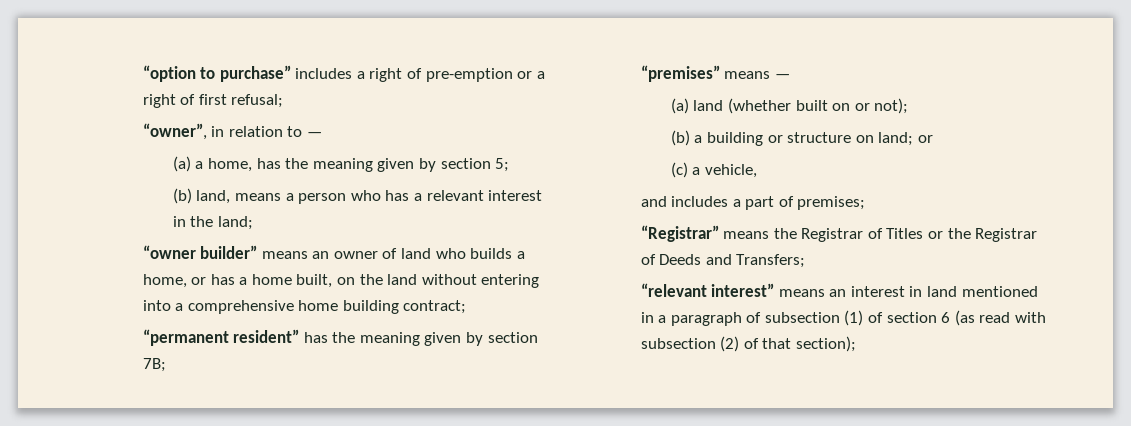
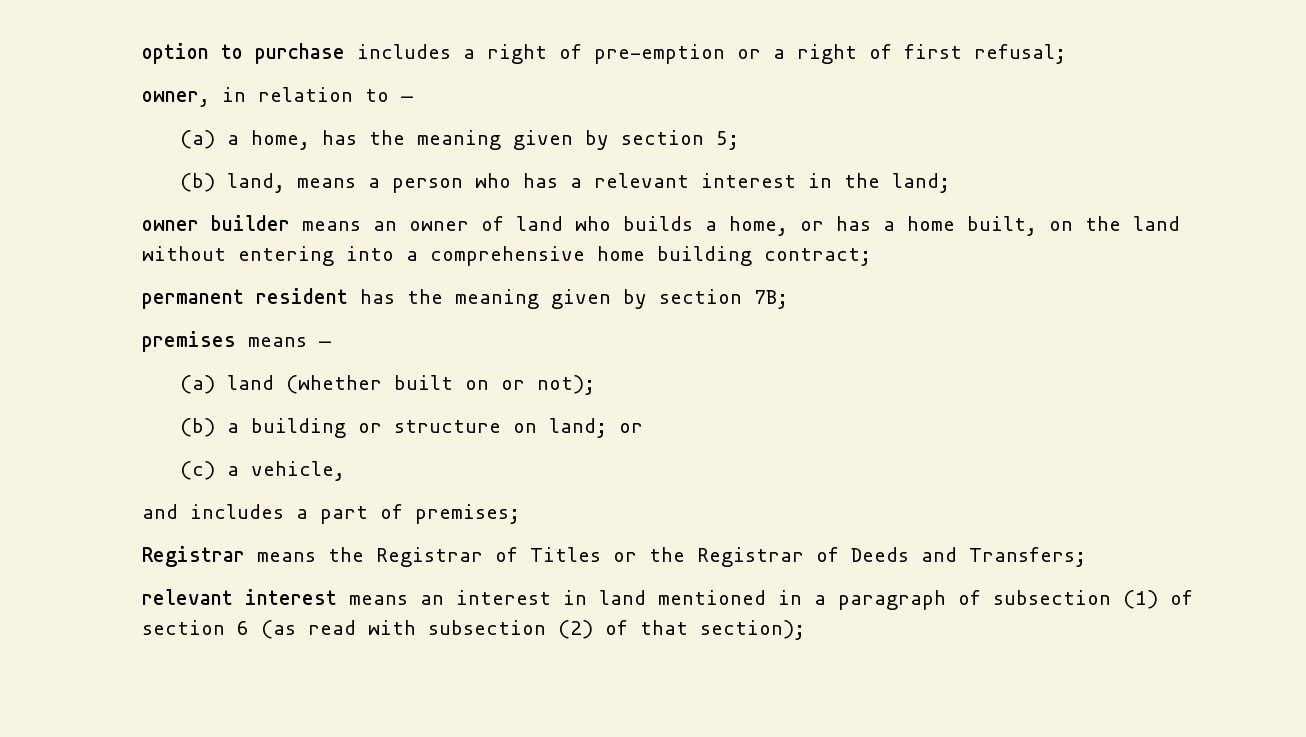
[142,65,291,82] “option to purchase” -> [141,43,345,64] option to purchase
[142,123,207,140] “owner”, -> [141,91,210,107] owner,
[142,245,258,259] “owner builder” -> [141,215,290,231] owner builder
[142,329,300,346] “permanent resident” -> [141,288,348,309] permanent resident
[640,65,720,82] “premises” -> [141,331,236,352] premises
[640,225,719,242] “Registrar” -> [141,546,245,567] Registrar
[640,283,775,297] “relevant interest” -> [141,589,337,605] relevant interest

